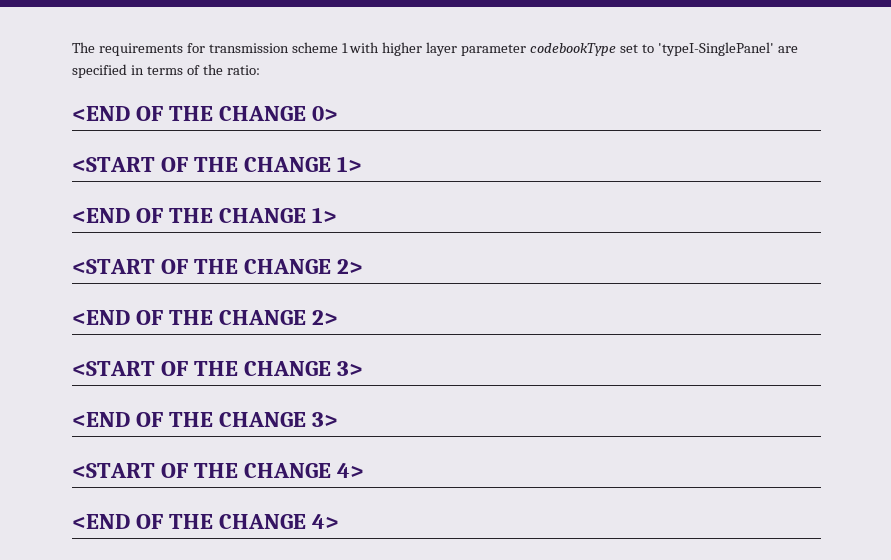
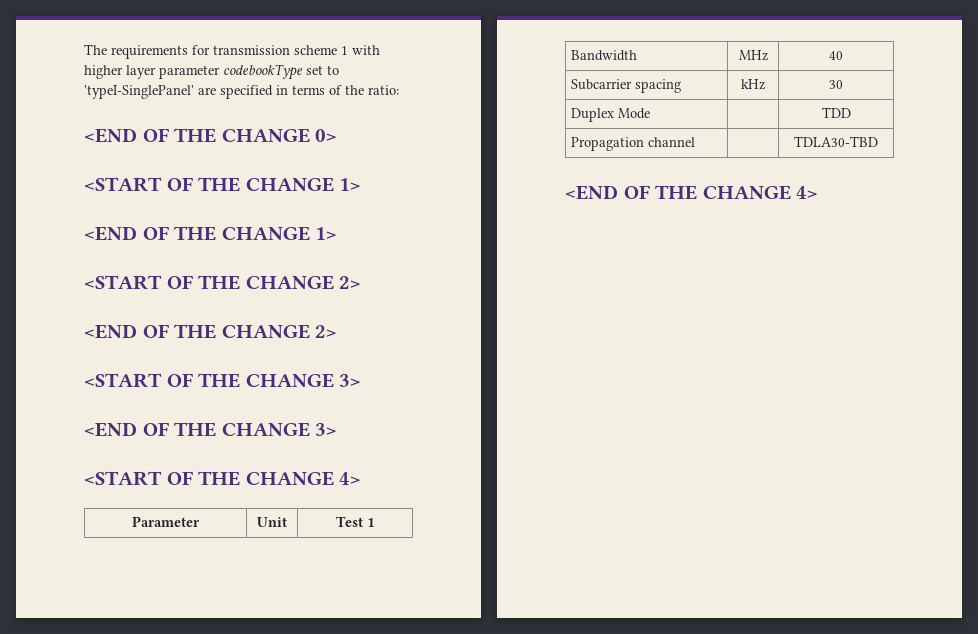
(365, 470) none -> [132,516,200,527] [257,517,287,527] [336,516,374,527] [570,50,637,61] [738,50,768,61] [829,51,843,60] [570,79,681,93] [741,79,765,90] [829,80,843,89] [570,108,650,122] [821,107,851,118] [570,137,695,151] [794,136,878,147] // Parameter | Unit | Test 1 // Bandwidth | MHz | 40 // Subcarrier spacing | kHz | 30 // Duplex Mode | | TDD // Propagation channel | | TDLA30-TBD

